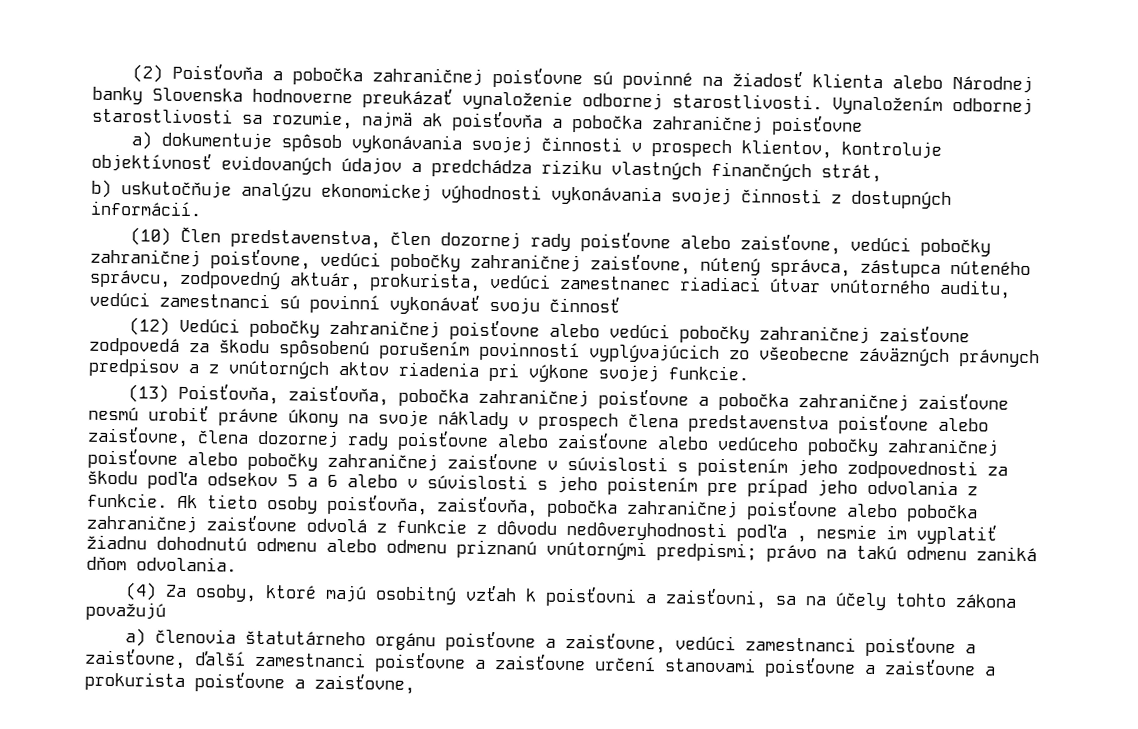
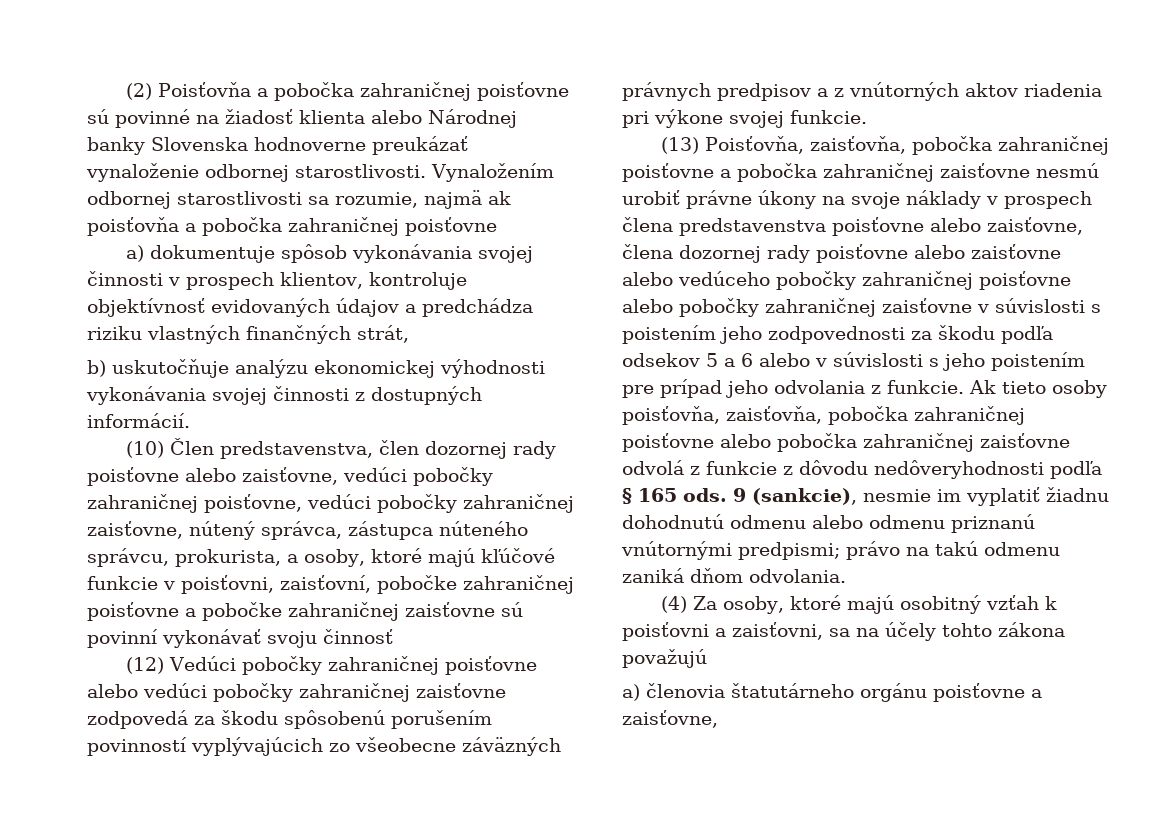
[179,270,1011,299] [89,291,270,309] zodpovedný aktuár, prokurista, vedúci zamestnanec riadiaci útvar vnútorného auditu, vedúci zamestnanci -> [175,548,555,567] [87,575,574,594] [87,602,495,621] prokurista, a osoby, ktoré majú kľúčové funkcie v poisťovni, zaisťovní, pobočke zahraničnej poisťovne a pobočke zahraničnej zaisťovne
[796,534,807,543] , -> [622,488,857,505] § 165 ods. 9 (sankcie),
[675,635,977,658] [84,647,996,678] [84,671,415,695] vedúci zamestnanci poisťovne a zaisťovne, ďalší zamestnanci poisťovne a zaisťovne určení stanovami poisťovne a zaisťovne a prokurista poisťovne a zaisťovne, -> (718, 719) none

